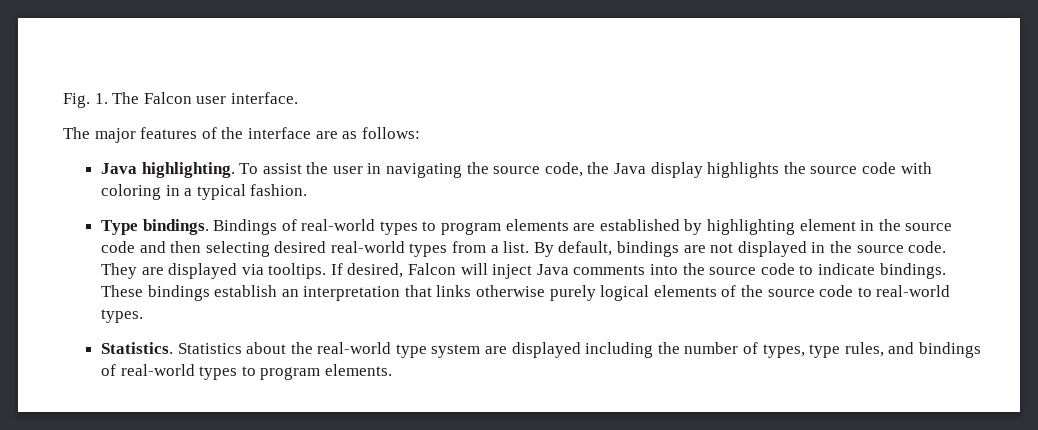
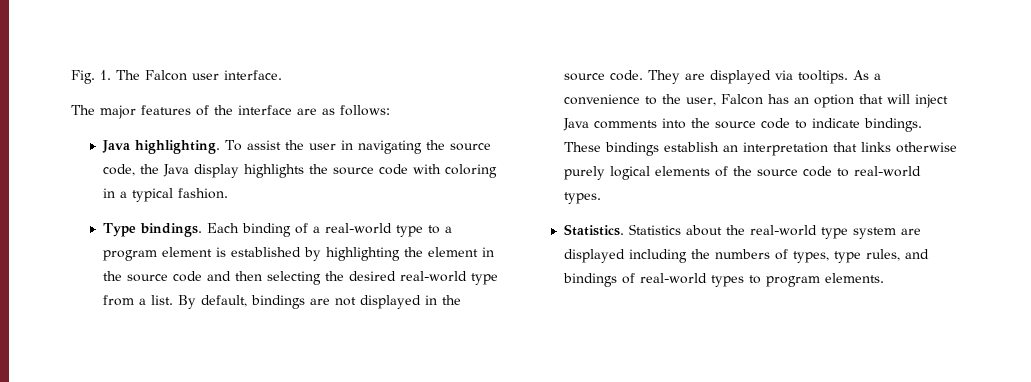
[213,219,596,235] Bindings of real-world types to program elements are -> [206,223,452,237] [102,247,226,261] Each binding of a real-world type to a program element is
(796, 227) none -> [403,247,423,257] the
(270, 249) none -> [324,271,344,281] the
[409,243,448,257] types -> [470,273,498,285] type
[330,263,457,278] If desired, Falcon -> [852,70,881,80] [563,94,883,108] As a convenience to the user, Falcon has an option that
[684,342,739,354] number -> [714,249,770,259] numbers

